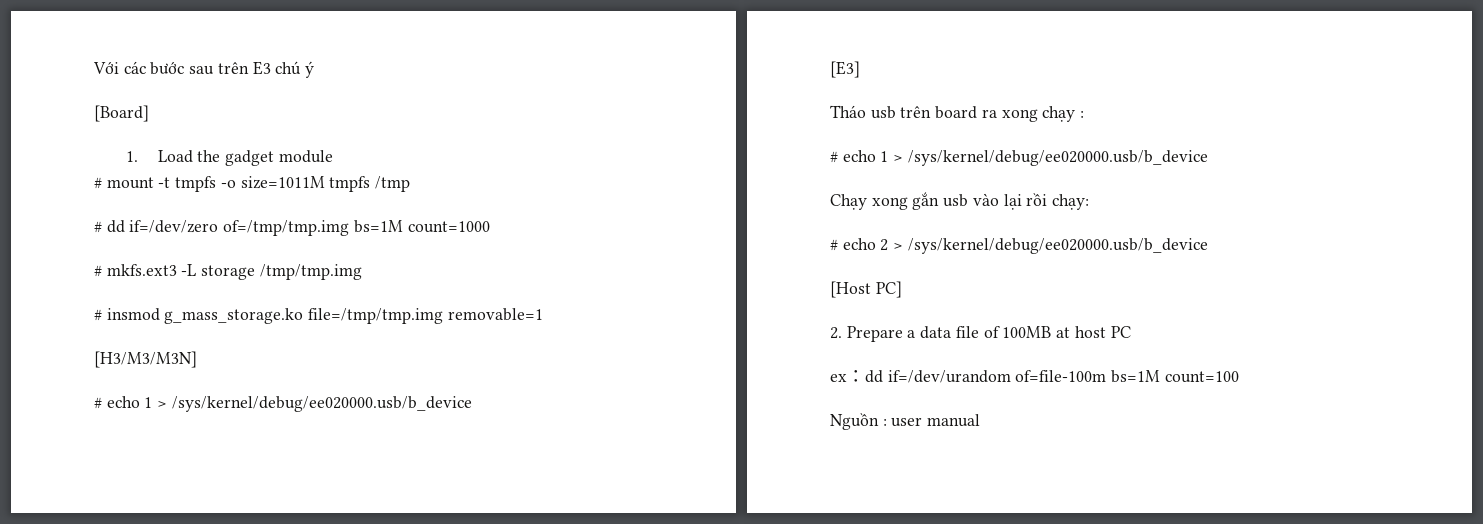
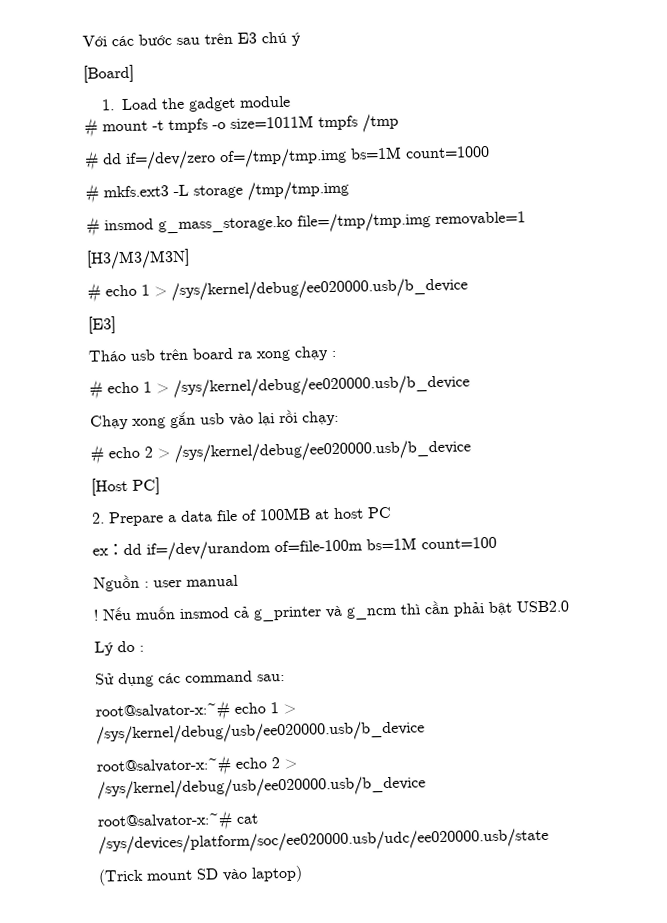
(981, 420) none -> [93,600,569,622] [94,640,144,656] [95,670,285,688] [95,700,296,723] [96,720,425,745] [96,755,297,778] [97,775,426,800] [97,810,258,833] [98,827,549,855] [98,865,303,886] // ! Nếu muốn insmod cả g_printer và g_ncm thì cần phải bật USB2.0 // Lý do : // Sử dụng các command sau: // root@salvator-x:~# echo 1 > /sys/kernel/debug/usb/ee020000.usb/b_device // root@salvator-x:~# echo 2 > /sys/kernel/debug/usb/ee020000.usb/b_device // root@salvator-x:~# cat /sys/devices/platform/soc/ee020000.usb/udc/ee020000.usb/state // (Trick mount SD vào laptop)

